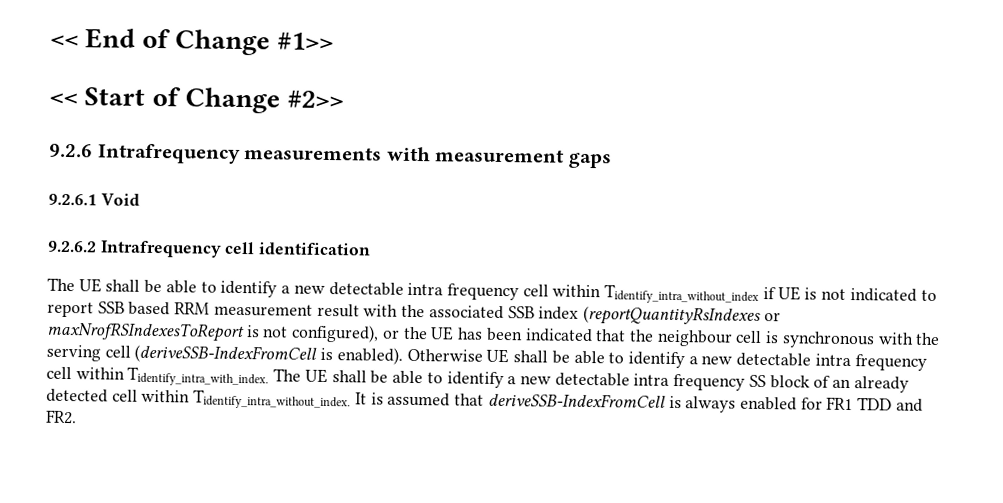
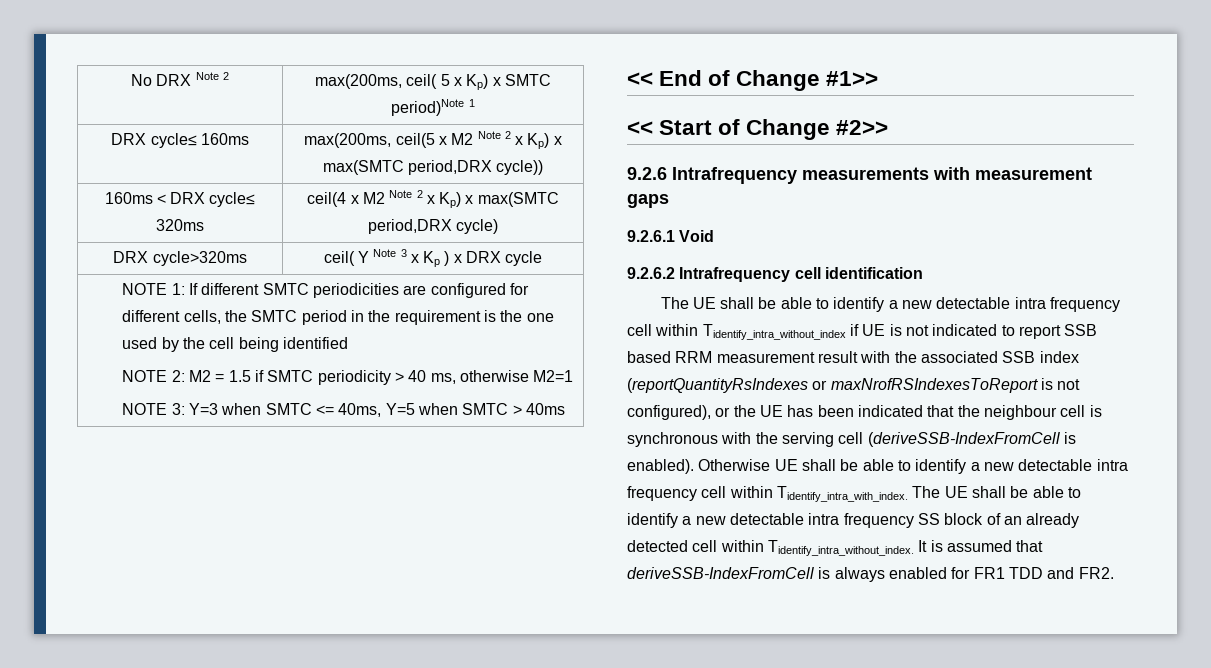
(50, 41) none -> [131,72,229,86] [315,74,551,90] [391,99,475,116] [111,133,249,148] [304,131,562,149] [322,160,544,175] [104,192,256,207] [156,219,204,231] [307,190,559,208] [367,219,499,234] [113,251,247,266] [323,249,543,267] [122,283,529,298] [122,310,554,325] [122,337,348,352] [122,370,574,385] [122,403,565,417] No DRX Note 2 | max(200ms, ceil( 5 x Kp) x SMTC period)Note 1 // DRX cycle≤ 160ms | max(200ms, ceil(5 x M2 Note 2 x Kp) x max(SMTC period,DRX cycle)) // 160ms < DRX cycle≤ 320ms | ceil(4 x M2 Note 2 x Kp) x max(SMTC period,DRX cycle) // DRX cycle>320ms | ceil( Y Note 3 x Kp ) x DRX cycle // NOTE 1: If different SMTC periodicities are configured for different cells, the SMTC period in the requirement is the one used by the cell being identified // NOTE 2: M2 = 1.5 if SMTC periodicity > 40 ms, otherwise M2=1 // NOTE 3: Y=3 when SMTC <= 40ms, Y=5 when SMTC > 40ms //

